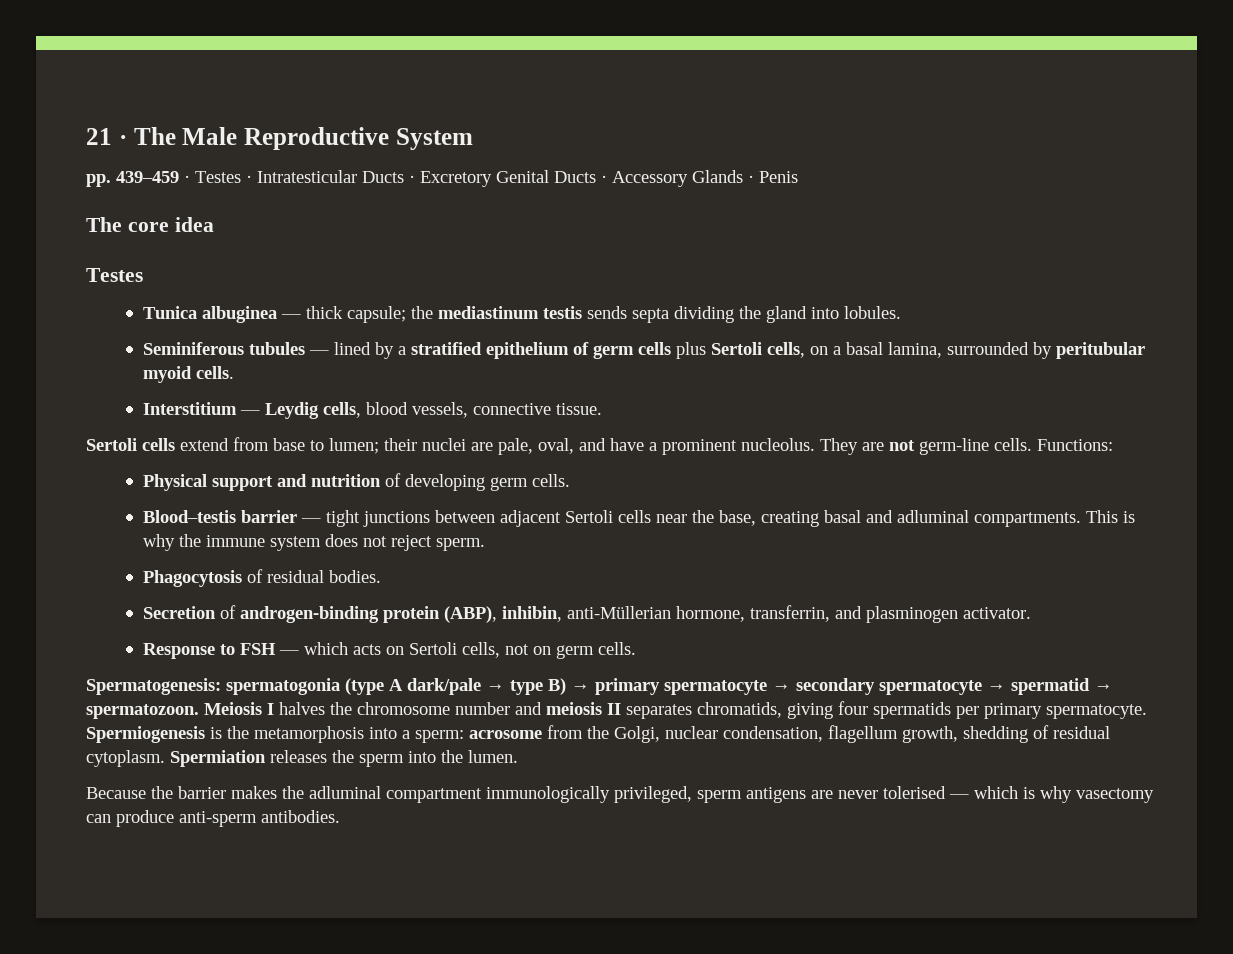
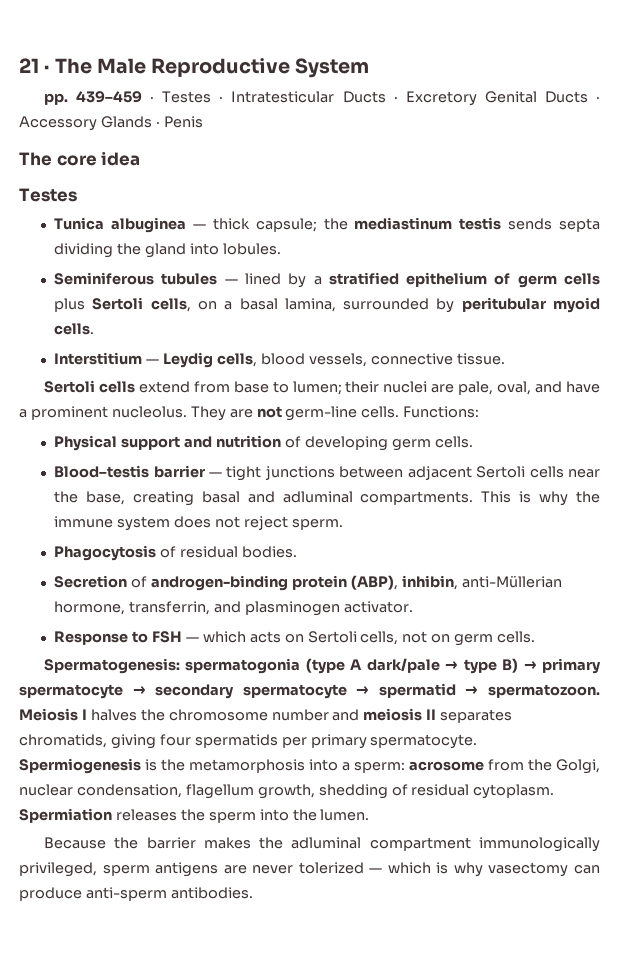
[883,786,946,799] tolerised -> [298,862,364,874] tolerized

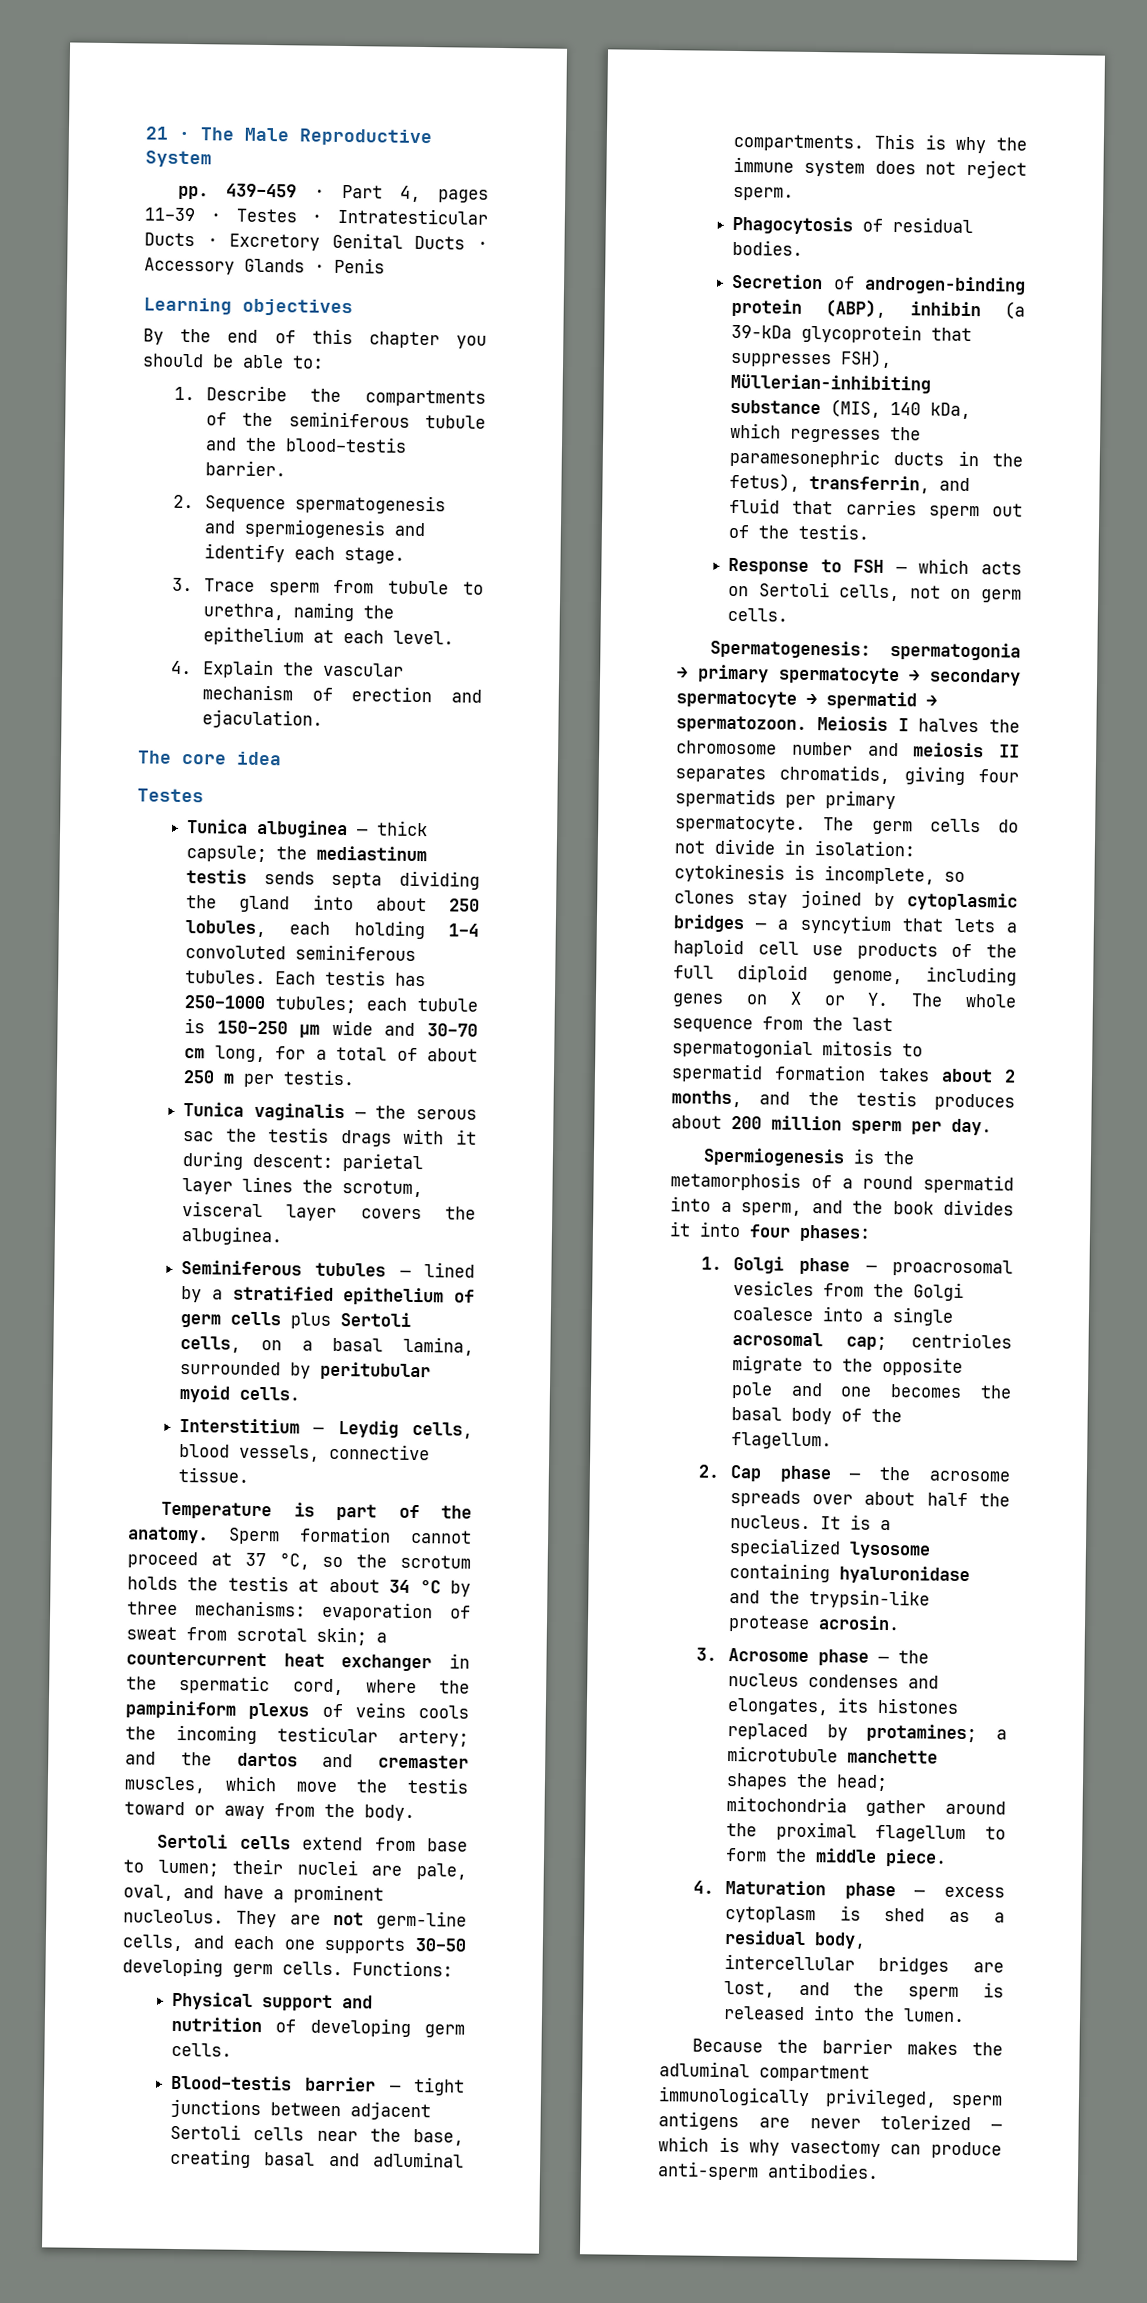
(155, 99) none -> [342,184,489,203] [144,207,221,222] Part 4, pages 11–39 ·
(203, 122) none -> [143,297,353,317] [143,328,487,349] [142,353,324,369] [173,385,486,407] [205,411,487,429] [204,436,407,453] [204,460,286,477] [172,494,446,515] [203,518,425,539] [203,543,405,564] [171,577,484,596] [202,602,394,622] [202,626,454,646] [170,659,404,679] [201,684,482,703] [201,709,323,729] // Learning objectives // By the end of this chapter you should be able to: // 1. Describe the compartments of the seminiferous tubule and the blood–testis barrier. // 2. Sequence spermatogenesis and spermiogenesis and identify each stage. // 3. Trace sperm from tubule to urethra, naming the epithelium at each level. // 4. Explain the vascular mechanism of erection and ejaculation.
[222,243,281,255] lobules. -> [375,897,480,912] [185,920,479,940] [185,944,417,961] [185,969,427,987] [184,995,478,1014] [184,1018,478,1038] [184,1045,478,1063] [183,1069,356,1088] [183,1102,477,1122] [183,1127,477,1147] [182,1151,424,1173] [182,1176,424,1198] [182,1201,476,1221] [181,1226,284,1246] about 250 lobules, each holding 1–4 convoluted seminiferous tubules. Each testis has 250–1000 tubules; each tubule is 150–250 µm wide and 30–70 cm long, for a total of about 250 m per testis. // Tunica vaginalis — the serous sac the testis drags with it during descent: parietal layer lines the scrotum, visceral layer covers the albuginea.
(505, 359) none -> [161,1501,472,1521] [127,1526,472,1545] [127,1551,471,1570] [127,1575,471,1597] [127,1600,472,1622] [126,1626,387,1646] [126,1651,470,1672] [126,1675,470,1696] [125,1700,469,1720] [125,1724,469,1747] [125,1751,469,1769] [124,1775,469,1794] [124,1801,415,1822] // Temperature is part of the anatomy. Sperm formation cannot proceed at 37 °C, so the scrotum holds the testis at about 34 °C by three mechanisms: evaporation of sweat from scrotal skin; a countercurrent heat exchanger in the spermatic cord, where the pampiniform plexus of veins cools the incoming testicular artery; and the dartos and cremaster muscles, which move the testis toward or away from the body.
(358, 413) none -> [122,1934,466,1954] [122,1957,273,1978] cells, and each one supports 30–50 developing germ
[401,575,562,590] [54,601,413,616] inhibin, anti-Müllerian hormone, transferrin, and plasminogen activator. -> [909,301,1025,320] [731,323,973,344] [731,349,893,368] [730,373,932,394] [730,399,972,420] [730,422,922,443] [729,447,1023,468] [729,472,971,494] [729,497,1023,520] [728,523,871,540] inhibin (a 39-kDa glycoprotein that suppresses FSH), Müllerian-inhibiting substance (MIS, 140 kDa, which regresses the paramesonephric ducts in the fetus), transferrin, and fluid that carries sperm out of the testis.
[305,658,519,674] (type A dark/pale → type B) -> (1021, 651) none
[19,758,600,774] [19,784,555,799] [19,808,256,823] Spermiogenesis is the metamorphosis into a sperm: acrosome from the Golgi, nuclear condensation, flagellum growth, shedding of residual cytoplasm. Spermiation releases the sperm -> [823,817,1019,835] [674,838,915,857] [674,863,965,885] [674,889,1018,911] [673,914,1017,935] [673,938,1017,960] [673,964,1017,986] [672,991,1017,1008] [672,1016,893,1033] [672,1038,923,1059] [671,1063,1016,1083] [671,1090,1015,1111] [671,1115,992,1136] [703,1147,916,1167] [670,1171,1014,1194] [670,1196,1014,1216] [669,1221,871,1242] [700,1256,1013,1277] [732,1280,964,1301] [731,1306,954,1326] [731,1332,1012,1351] [731,1355,963,1376] [730,1382,1012,1399] [730,1407,902,1425] [730,1432,832,1450] [697,1464,1010,1483] [729,1490,1010,1507] [729,1514,891,1531] [728,1538,931,1559] [728,1563,970,1585] [728,1589,930,1609] [727,1615,900,1633] [695,1647,929,1666] [727,1673,939,1689] [726,1697,959,1716] [726,1722,1007,1743] [726,1745,938,1764] [725,1772,888,1792] [725,1795,1006,1817] [725,1821,1006,1843] [724,1847,947,1867] [692,1879,1005,1900] [724,1905,1005,1924] [723,1929,866,1949] [723,1953,1004,1975] [723,1980,1004,2000] [722,2005,805,2021] The germ cells do not divide in isolation: cytokinesis is incomplete, so clones stay joined by cytoplasmic bridges — a syncytium that lets a haploid cell use products of the full diploid genome, including genes on X or Y. The whole sequence from the last spermatogonial mitosis to spermatid formation takes about 2 months, and the testis produces about 200 million sperm per day. // Spermiogenesis is the metamorphosis of a round spermatid into a sperm, and the book divides it into four phases: // 1. Golgi phase — proacrosomal vesicles from the Golgi coalesce into a single acrosomal cap; centrioles migrate to the opposite pole and one becomes the basal body of the flagellum. // 2. Cap phase — the acrosome spreads over about half the nucleus. It is a specialized lysosome containing hyaluronidase and the trypsin-like protease acrosin. // 3. Acrosome phase — the nucleus condenses and elongates, its histones replaced by protamines; a microtubule manchette shapes the head; mitochondria gather around the proximal flagellum to form the middle piece. // 4. Maturation phase — excess cytoplasm is shed as a residual body, intercellular bridges are lost, and the sperm is released

